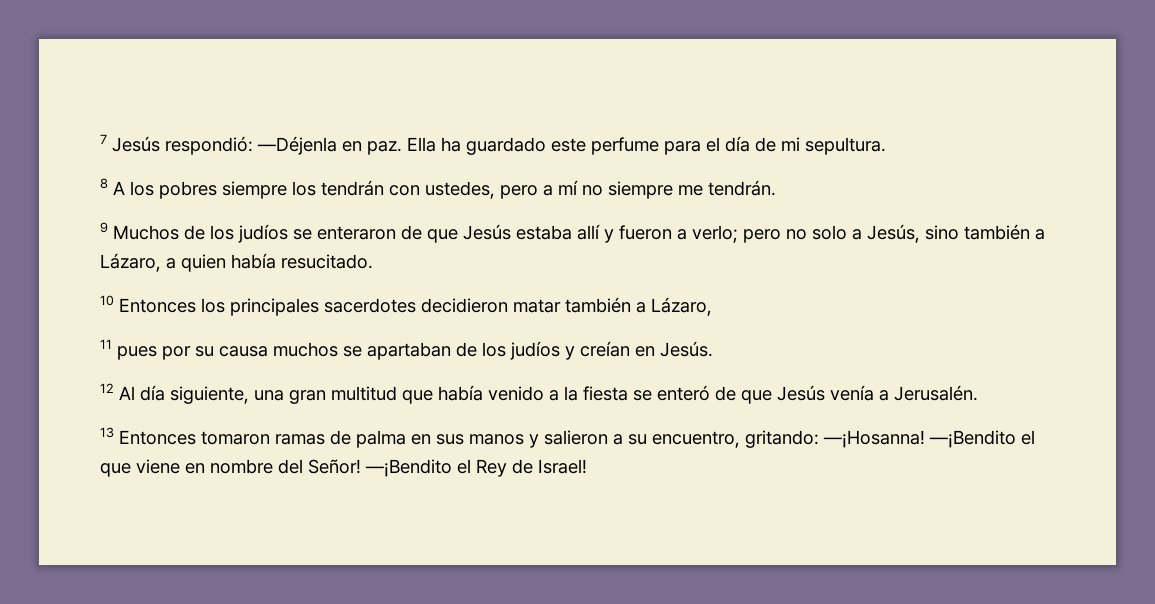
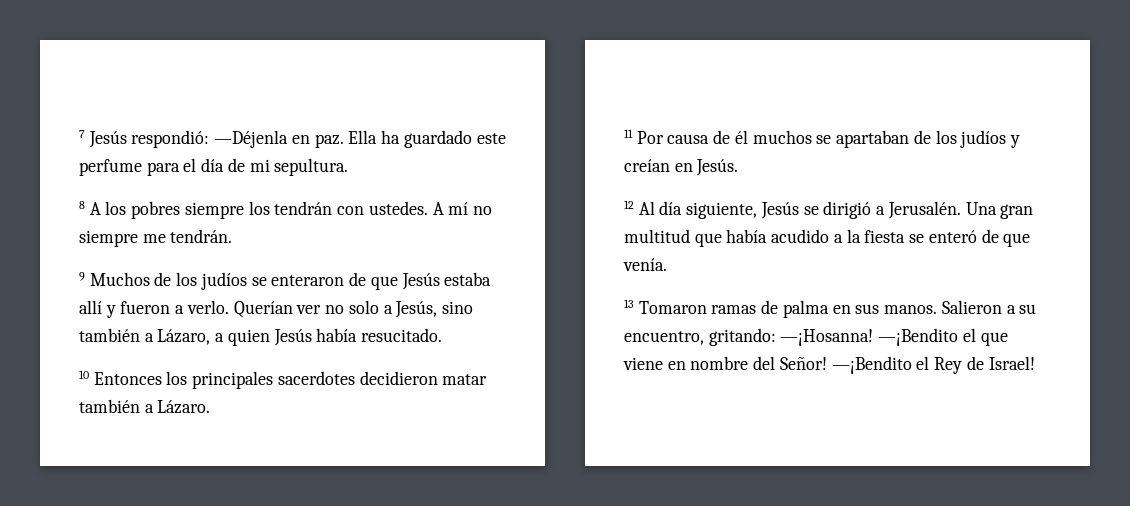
[425,181,553,199] ustedes, pero a -> [368,201,444,215] ustedes. A
[692,225,781,243] verlo; pero -> [186,300,322,318] verlo. Querían ver
(226, 263) none -> [273,329,312,346] Jesús
[651,297,712,316] Lázaro, -> [157,400,211,414] Lázaro.
[117,346,268,360] pues por su causa -> [636,130,748,144] Por causa de él
[254,390,284,401] una -> [760,201,997,219] Jesús se dirigió a Jerusalén. Una
[488,386,544,401] venido -> [771,229,830,243] acudido
[777,385,978,401] Jesús venía a Jerusalén. -> [623,258,667,271] venía.
[119,430,270,445] Entonces tomaron -> [638,301,707,314] Tomaron
[469,430,608,448] manos y salieron -> [884,300,1002,314] manos. Salieron

